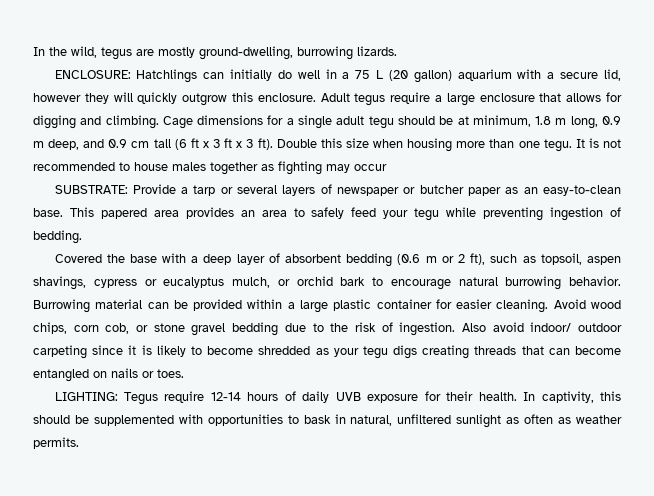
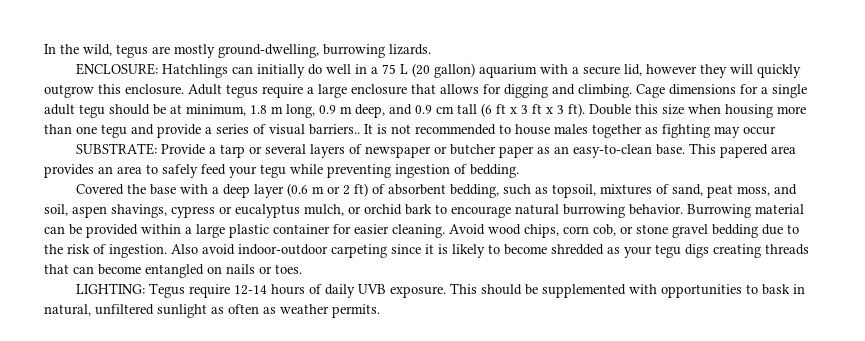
[543,139,572,152] tegu. -> [101,124,360,138] tegu and provide a series of visual barriers..
[268,253,393,267] of absorbent bedding -> (285, 191) none
[470,253,582,265] ft), such as topsoil, -> [354,183,798,198] [44,204,68,216] ft) of absorbent bedding, such as topsoil, mixtures of sand, peat moss, and soil,
[530,322,622,332] indoor/ outdoor -> [238,244,328,255] indoor-outdoor
[367,391,621,403] exposure for their health. In captivity, this -> [390,283,478,298] exposure. This

